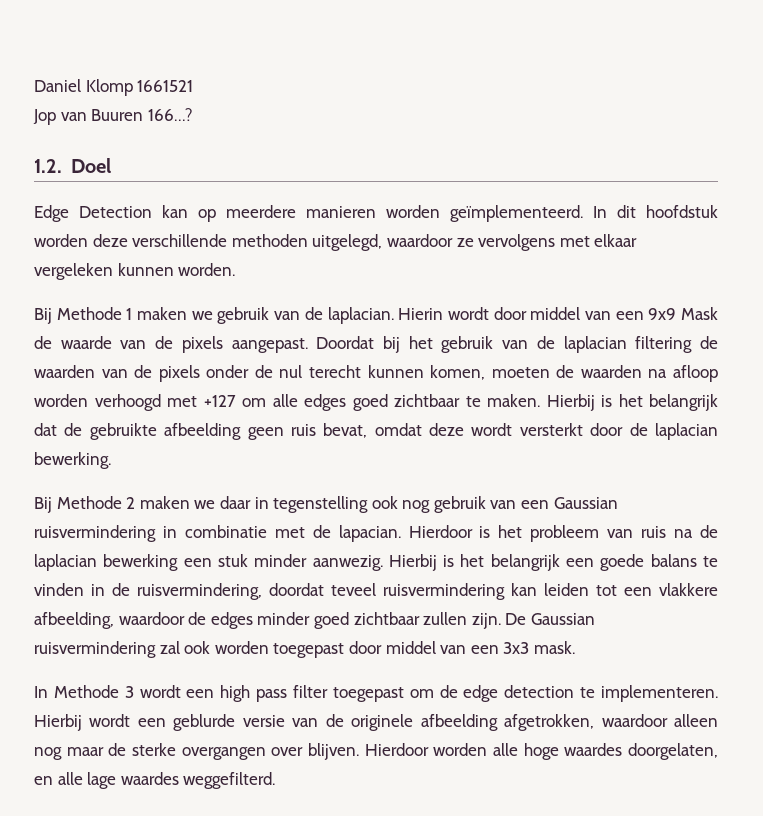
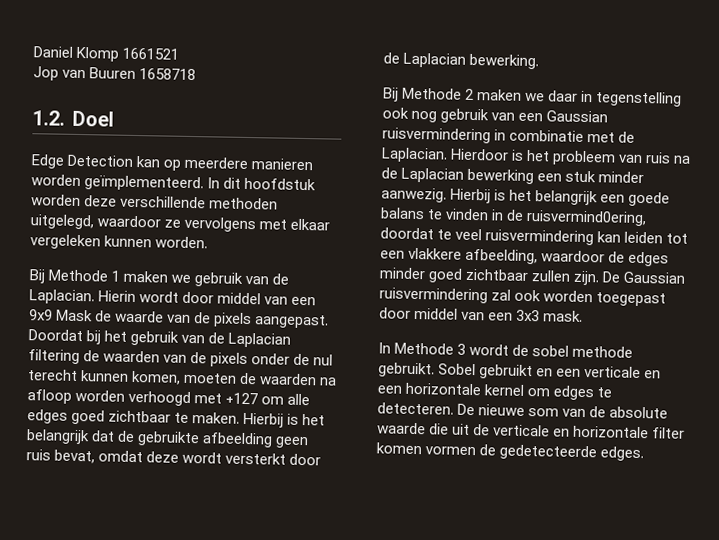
[147,108,193,121] 166…? -> [139,68,197,81] 1658718
[327,307,394,324] laplacian. -> [29,289,95,305] Laplacian.
[563,336,627,353] laplacian -> [228,332,292,348] Laplacian
[654,423,718,440] laplacian -> [403,52,467,68] Laplacian
[338,525,401,542] lapacian. -> [381,147,448,163] Laplacian.
[34,554,97,571] laplacian -> [401,167,465,183] Laplacian
[137,583,376,600] ruisvermindering, doordat teveel -> [526,209,648,227] [380,227,483,241] ruisvermind0ering, doordat te veel
[186,685,718,702] [34,714,718,731] [34,743,718,760] [34,772,276,789] een high pass filter toegepast om de edge detection te implementeren. Hierbij wordt een geblurde versie van de originele afbeelding afgetrokken, waardoor alleen nog maar de sterke overgangen over blijven. Hierdoor worden alle hoge waardes doorgelaten, en alle lage waardes weggefilterd. -> [512,344,634,358] [378,362,662,380] [377,382,613,401] [377,402,669,419] [377,422,686,439] [376,442,645,462] de sobel methode gebruikt. Sobel gebruikt en een verticale en een horizontale kernel om edges te detecteren. De nieuwe som van de absolute waarde die uit de verticale en horizontale filter komen vormen de gedetecteerde edges.

